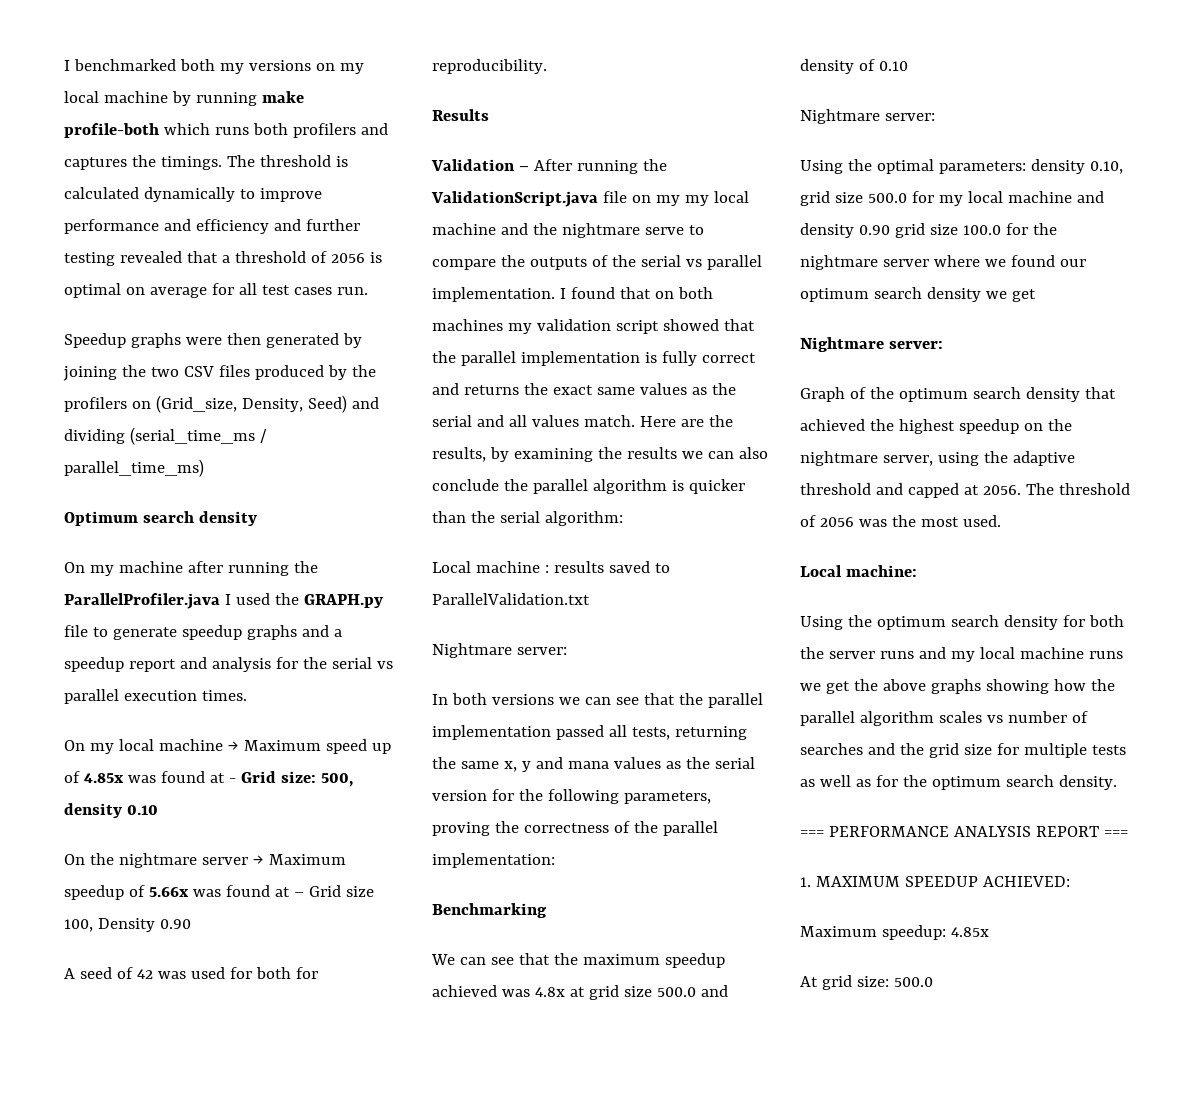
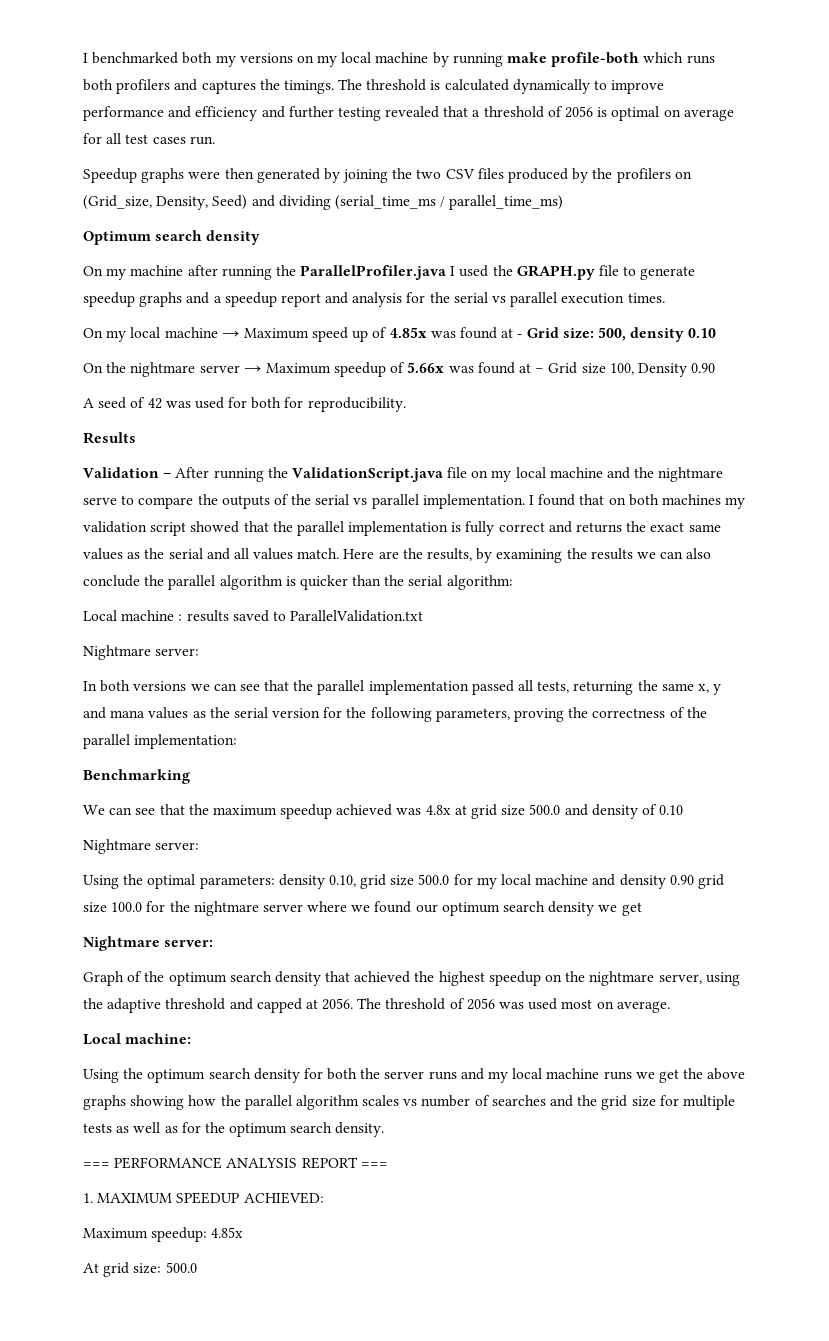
[684,195,709,206] my -> (512, 476) none
[891,515,1001,527] the most used. -> [528,998,670,1013] used most on average.

